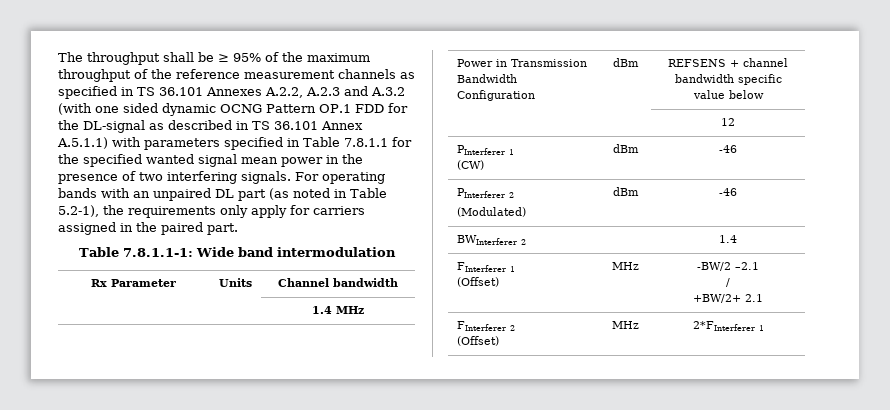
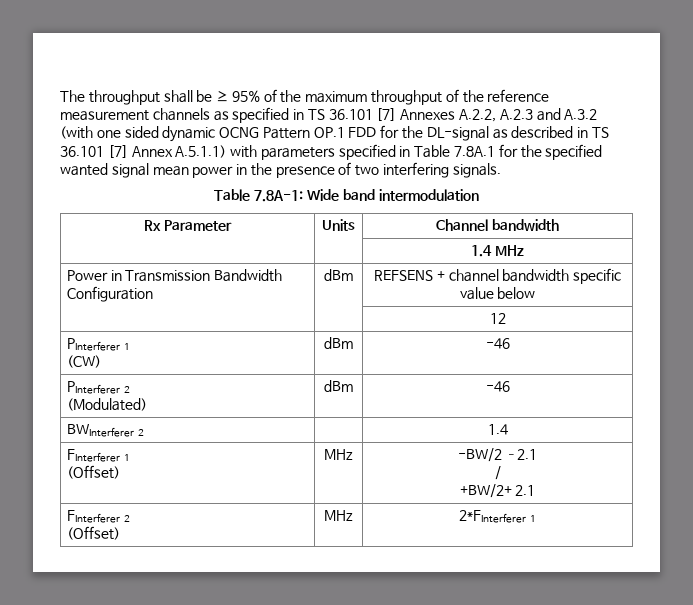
(203, 91) none -> [376,108,397,121] [7]
(318, 125) none -> [107,145,128,158] [7]
[344,138,388,147] 7.8.1.1 -> [454,146,496,157] 7.8A.1
[295,172,385,184] [58,188,387,201] [58,205,365,218] [58,222,238,235] [78,247,193,257] For operating bands with an unpaired DL part (as noted in Table 5.2-1), the requirements only apply for carriers assigned in the paired part. // Table 7.8.1.1-1: -> [214,189,304,202] // Table 7.8A-1:

